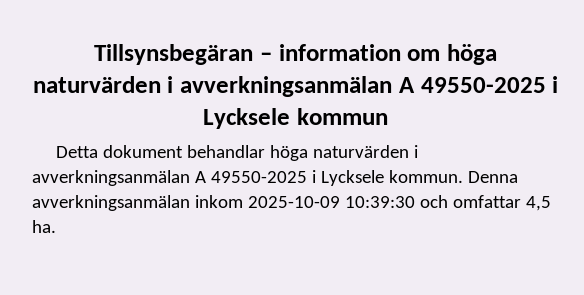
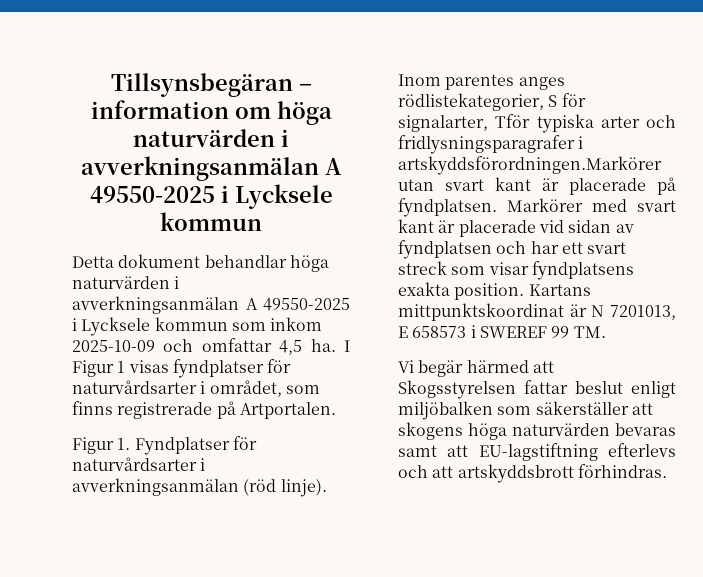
[388,170,518,183] [32,195,190,211] kommun. Denna avverkningsanmälan -> [154,317,266,331] kommun som
[344,196,415,208] 10:39:30 -> (155, 346) none
(56, 226) none -> [344,340,350,352] [72,359,292,378] [72,380,320,397] [72,401,336,419] [72,436,257,455] [72,457,206,471] [72,478,327,497] [398,74,565,90] [398,93,586,111] [398,114,676,133] [398,135,584,154] [398,156,662,175] [398,177,676,195] [398,198,676,217] [398,219,634,237] [398,240,627,259] [398,261,634,280] [398,282,591,300] [398,303,676,321] [398,325,606,338] [398,360,554,377] [398,380,676,399] [398,401,653,420] [398,422,676,440] [398,443,676,461] [398,464,667,483] I Figur 1 visas fyndplatser för naturvårdsarter i området, som finns registrerade på Artportalen. // Figur 1. Fyndplatser för naturvårdsarter i avverkningsanmälan (röd linje). Inom parentes anges rödlistekategorier, S för signalarter, Tför typiska arter och fridlysningsparagrafer i artskyddsförordningen.Markörer utan svart kant är placerade på fyndplatsen. Markörer med svart kant är placerade vid sidan av fyndplatsen och har ett svart streck som visar fyndplatsens exakta position. Kartans mittpunktskoordinat är N 7201013, E 658573 i SWEREF 99 TM. // Vi begär härmed att Skogsstyrelsen fattar beslut enligt miljöbalken som säkerställer att skogens höga naturvärden bevaras samt att EU-lagstiftning efterlevs och att artskyddsbrott förhindras.

